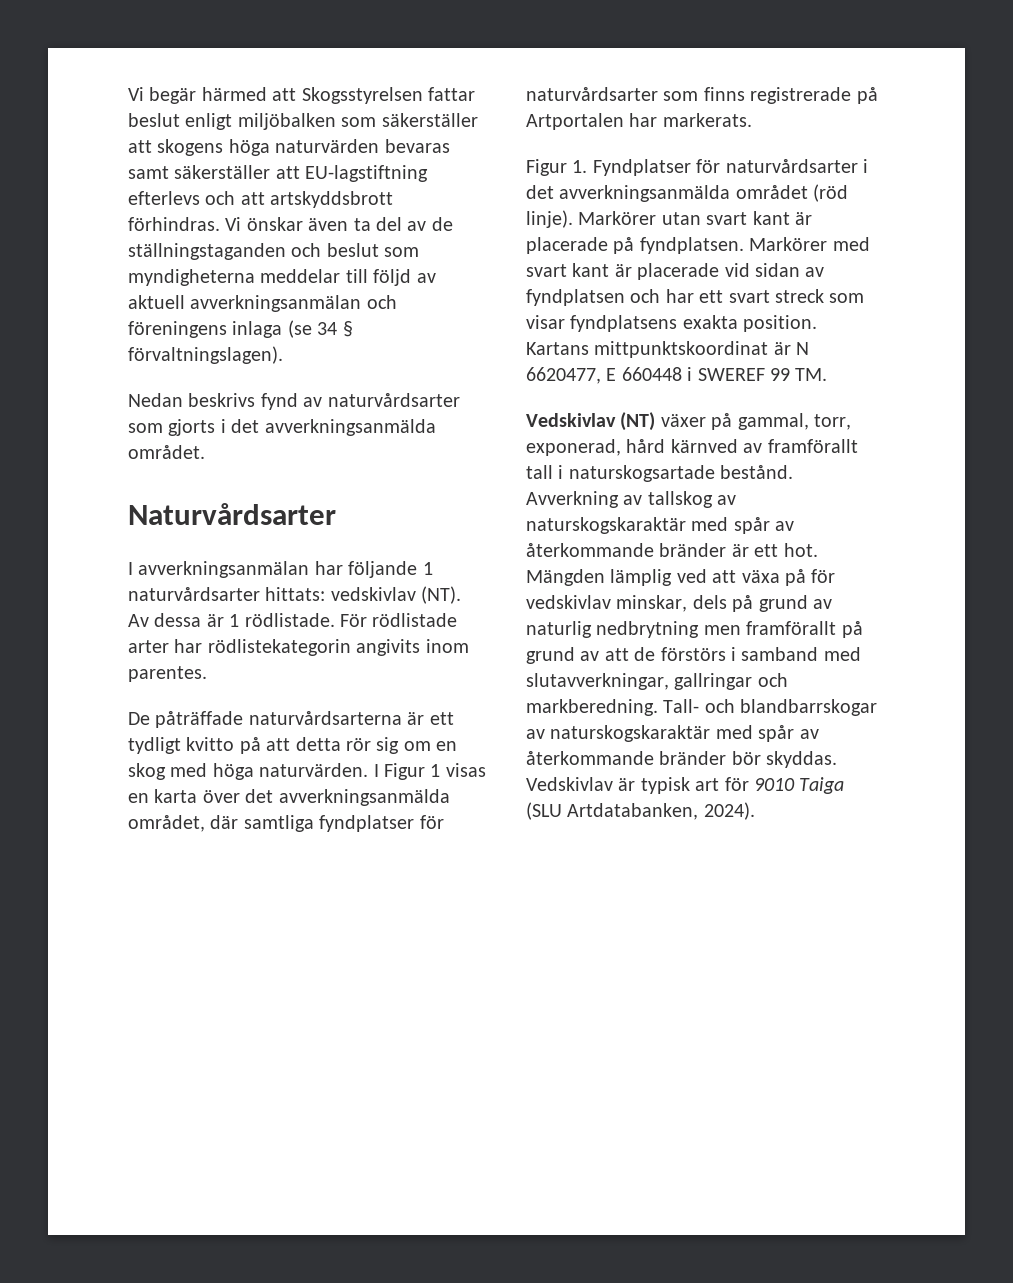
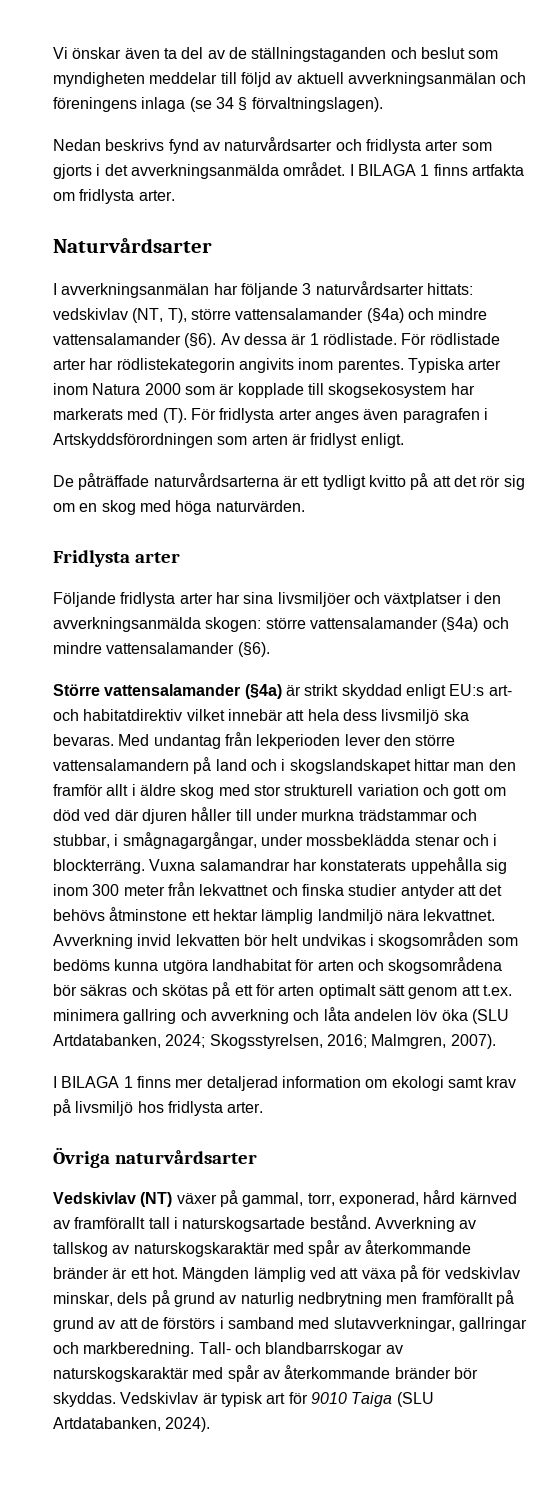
[128,87,475,104] [128,113,478,130] [128,139,450,156] [128,165,429,182] [128,191,394,208] [128,217,242,231] Vi begär härmed att Skogsstyrelsen fattar beslut enligt miljöbalken som säkerställer att skogens höga naturvärden bevaras samt säkerställer att EU-lagstiftning efterlevs och att artskyddsbrott förhindras. Vi -> [53,47,68,59] Vi
[128,269,255,286] myndigheterna -> [53,72,145,87] myndigheten
(460, 400) none -> [335,139,459,154] och fridlysta arter
(205, 452) none -> [349,164,524,176] [53,189,175,204] I BILAGA 1 finns artfakta om fridlysta arter.
[422,562,433,575] 1 -> [302,283,312,295] 3
[421,586,462,604] (NT). -> [132,308,488,323] [53,333,217,348] (NT, T), större vattensalamander (§4a) och mindre vattensalamander (§6).
(207, 674) none -> [407,358,502,373] [53,383,475,398] [53,408,488,423] [53,433,404,448] Typiska arter inom Natura 2000 som är kopplade till skogsekosystem har markerats med (T). För fridlysta arter anges även paragrafen i Artskyddsförordningen som arten är fridlyst enligt.
[295,737,341,751] detta -> [453,475,477,487] det
[373,763,486,780] [128,789,450,806] [128,815,444,832] [526,87,878,104] [526,113,752,130] [526,159,868,176] [526,184,849,202] [526,210,812,228] [526,237,870,254] [526,263,825,280] [526,289,865,306] [526,315,818,332] [526,341,810,358] [526,367,828,384] I Figur 1 visas en karta över det avverkningsanmälda området, där samtliga fyndplatser för naturvårdsarter som finns registrerade på Artportalen har markerats. // Figur 1. Fyndplatser för naturvårdsarter i det avverkningsanmälda området (röd linje). Markörer utan svart kant är placerade på fyndplatsen. Markörer med svart kant är placerade vid sidan av fyndplatsen och har ett svart streck som visar fyndplatsens exakta position. Kartans mittpunktskoordinat är N 6620477, E 660448 i SWEREF 99 TM. -> [53,550,181,567] [53,592,501,607] [53,617,509,632] [53,642,270,657] [53,684,512,699] [53,709,469,724] [53,732,456,749] [53,757,516,774] [53,784,506,799] [53,807,477,824] [53,832,498,849] [53,857,507,874] [53,882,503,899] [53,907,496,924] [53,932,518,949] [53,957,503,974] [53,982,512,999] [53,1007,509,1024] [53,1034,496,1049] [53,1076,517,1091] [53,1099,264,1116] [53,1147,258,1168] // Fridlysta arter // Följande fridlysta arter har sina livsmiljöer och växtplatser i den avverkningsanmälda skogen: större vattensalamander (§4a) och mindre vattensalamander (§6). // Större vattensalamander (§4a) är strikt skyddad enligt EU:s art- och habitatdirektiv vilket innebär att hela dess livsmiljö ska bevaras. Med undantag från lekperioden lever den större vattensalamandern på land och i skogslandskapet hittar man den framför allt i äldre skog med stor strukturell variation och gott om död ved där djuren håller till under murkna trädstammar och stubbar, i smågnagargångar, under mossbeklädda stenar och i blockterräng. Vuxna salamandrar har konstaterats uppehålla sig inom 300 meter från lekvattnet och finska studier antyder att det behövs åtminstone ett hektar lämplig landmiljö nära lekvattnet. Avverkning invid lekvatten bör helt undvikas i skogsområden som bedöms kunna utgöra landhabitat för arten och skogsområdena bör säkras och skötas på ett för arten optimalt sätt genom att t.ex. minimera gallring och avverkning och låta andelen löv öka (SLU Artdatabanken, 2024; Skogsstyrelsen, 2016; Malmgren, 2007). // I BILAGA 1 finns mer detaljerad information om ekologi samt krav på livsmiljö hos fridlysta arter. // Övriga naturvårdsarter

